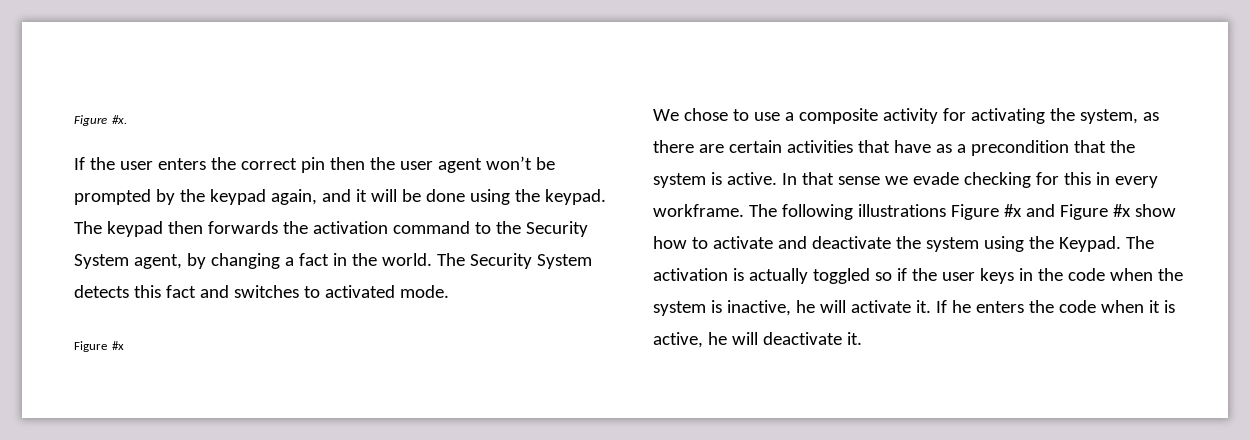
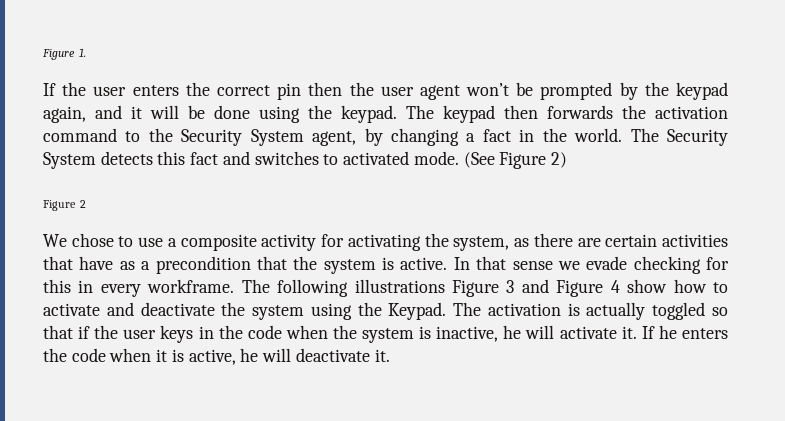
[74,115,127,126] Figure #x. -> [42,48,86,60] Figure 1.
[74,341,124,352] // Figure #x -> [463,152,567,169] [43,200,86,211] (See Figure 2) // Figure 2
[1003,204,1022,217] #x -> [506,280,515,293] 3
[1112,204,1131,217] #x -> [610,280,620,293] 4
(892, 276) none -> [43,325,73,339] that

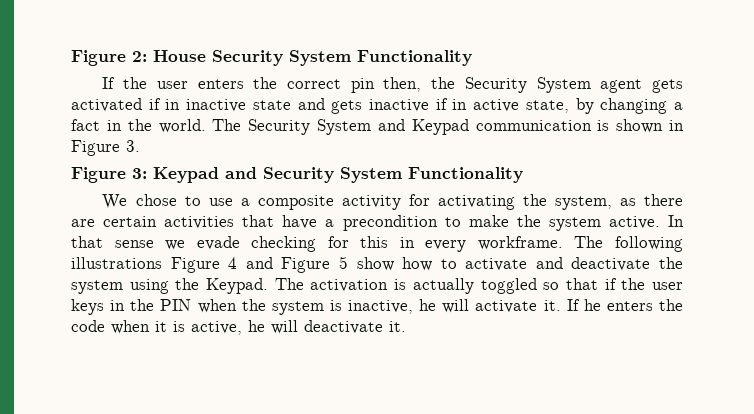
[42,48,86,60] Figure 1. -> [71,50,472,66] Figure 2: House Security System Functionality
[308,82,728,100] [43,105,728,123] [43,128,357,146] then the user agent won’t be prompted by the keypad again, and it will be done using the keypad. The keypad then forwards the activation command to the Security System agent, -> [383,77,684,93] [71,98,569,114] then, the Security System agent gets activated if in inactive state and gets inactive if in active state,
[100,151,567,169] [43,200,86,211] detects this fact and switches to activated mode. (See Figure 2) // Figure 2 -> [377,119,685,135] [71,140,140,156] [71,167,523,183] and Keypad communication is shown in Figure 3. // Figure 3: Keypad and Security System Functionality
[119,261,135,270] as -> (318, 222) none
[256,256,394,274] that the system is -> [444,215,601,231] to make the system
[506,280,515,293] 3 -> [228,257,238,269] 4
[610,280,620,293] 4 -> [338,256,348,269] 5
[247,325,282,339] code -> [160,299,192,311] PIN

